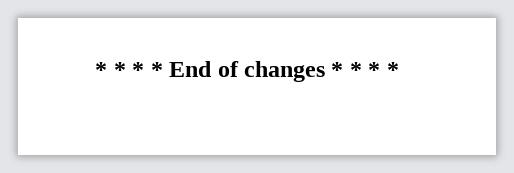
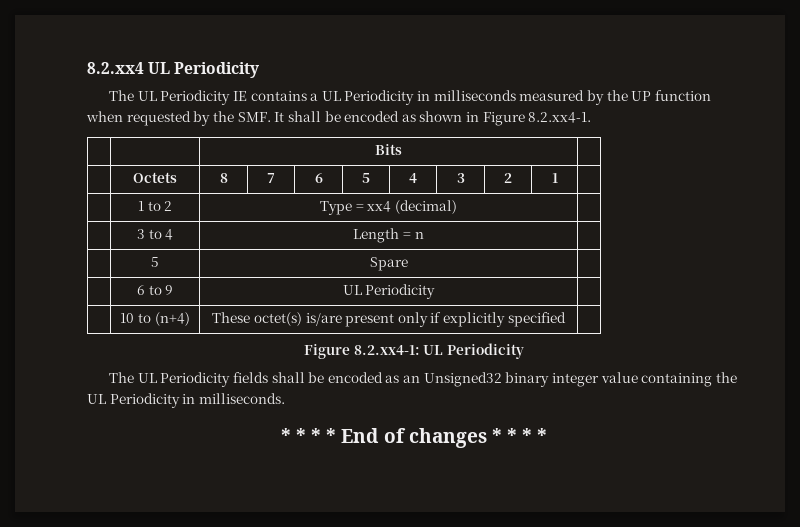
(95, 69) none -> [87,62,260,78] [108,90,711,105] [86,111,592,126] [375,144,402,155] [133,172,177,183] [219,173,228,183] [267,173,275,183] [314,173,323,183] [362,173,370,183] [409,173,417,183] [456,173,465,183] [504,173,512,183] [551,173,558,183] [137,201,173,211] [320,200,457,215] [136,229,174,240] [353,228,424,243] [151,257,159,267] [369,257,408,271] [136,285,174,295] [342,284,436,299] [120,312,190,326] [212,312,566,327] [304,343,524,359] [108,372,737,387] [87,393,285,408] 8.2.xx4 UL Periodicity // The UL Periodicity IE contains a UL Periodicity in milliseconds measured by the UP function when requested by the SMF. It shall be encoded as shown in Figure 8.2.xx4-1. // | | Bits | // | Octets | 8 | 7 | 6 | 5 | 4 | 3 | 2 | 1 | // | 1 to 2 | Type = xx4 (decimal) | // | 3 to 4 | Length = n | // | 5 | Spare | // | 6 to 9 | UL Periodicity | // | 10 to (n+4) | These octet(s) is/are present only if explicitly specified | // Figure 8.2.xx4-1: UL Periodicity // The UL Periodicity fields shall be encoded as an Unsigned32 binary integer value containing the UL Periodicity in milliseconds. //

